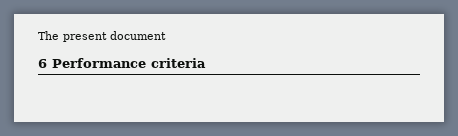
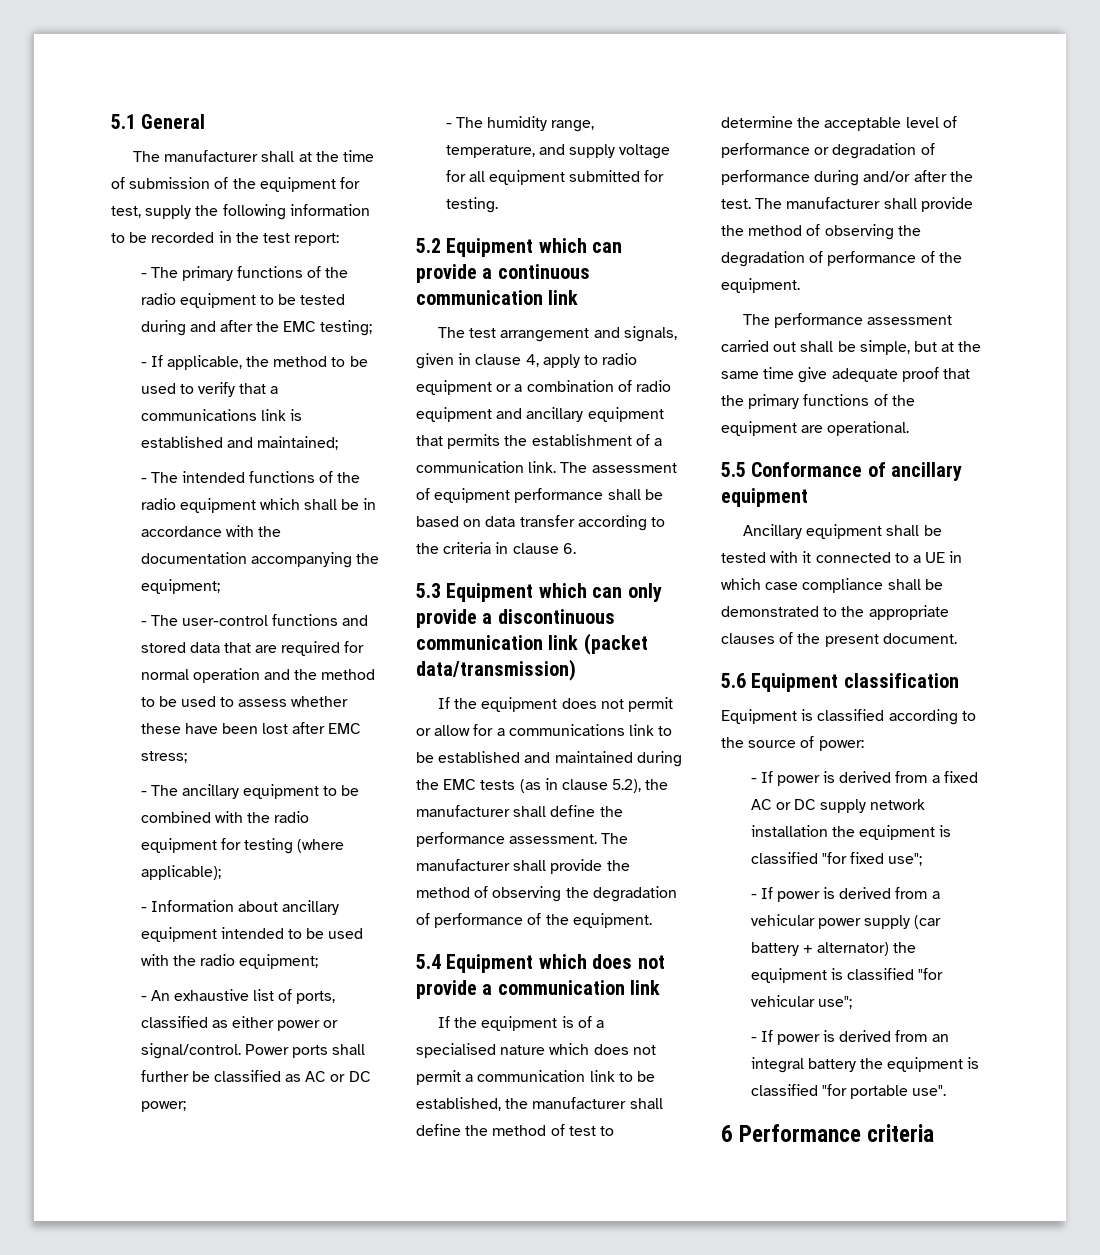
[38,31,166,42] The present document -> [111,114,206,129] [133,150,374,162] [111,177,360,192] [111,204,370,220] [111,231,340,246] [140,266,349,281] [140,293,346,308] [140,320,373,336] [140,355,368,370] [140,382,279,397] [140,409,302,421] [140,436,338,450] [140,471,361,483] [140,498,377,513] [140,525,281,537] [140,552,379,568] [140,579,220,594] [140,614,369,626] [140,641,365,656] [140,668,376,683] [140,696,349,707] [140,722,362,734] [140,751,187,763] [140,784,360,799] [140,811,310,823] [140,838,345,854] [140,865,221,880] [140,900,340,915] [140,927,364,942] [140,954,319,969] [140,989,336,1004] [140,1016,339,1031] [140,1043,366,1059] [140,1070,371,1082] [140,1101,186,1112] [445,116,595,132] [445,144,671,159] [445,170,665,185] [445,197,498,213] [416,238,623,257] [416,264,590,283] [416,290,579,305] [438,326,677,342] [416,353,638,369] [416,380,671,395] [416,407,664,422] [416,434,662,449] [416,461,677,473] [416,488,663,503] [416,515,665,531] [416,542,576,554] [416,583,662,602] [416,609,615,628] [416,633,648,655] [416,659,576,681] [438,697,673,712] [416,724,673,736] [416,751,682,767] [416,778,669,793] [416,805,623,817] [416,832,629,847] [416,859,630,874] [416,886,677,902] [416,913,652,928] [416,954,665,973] [416,980,661,999] [438,1016,604,1031] [416,1043,656,1058] [416,1070,655,1085] [416,1097,663,1111] [416,1124,614,1136] [721,116,957,131] [721,143,935,159] [721,170,973,186] [721,197,973,212] [721,224,921,240] [721,251,962,267] [721,278,800,293] [743,313,953,328] [721,340,982,355] [721,367,970,383] [721,394,915,409] [721,421,910,436] [721,462,963,481] [721,488,808,507] [743,524,942,539] [721,551,963,563] [721,578,943,593] [721,605,949,620] [721,632,957,647] [721,673,959,692] [721,709,976,725] [721,736,864,751] [750,771,978,786] [750,799,926,813] [750,825,952,840] [750,852,923,866] [750,887,940,902] [750,914,942,929] [750,942,917,956] [750,968,944,983] [750,995,852,1009] [750,1030,949,1045] [750,1057,980,1073] [750,1084,947,1099] 5.1 General // The manufacturer shall at the time of submission of the equipment for test, supply the following information to be recorded in the test report: // - The primary functions of the radio equipment to be tested during and after the EMC testing; // - If applicable, the method to be used to verify that a communications link is established and maintained; // - The intended functions of the radio equipment which shall be in accordance with the documentation accompanying the equipment; // - The user-control functions and stored data that are required for normal operation and the method to be used to assess whether these have been lost after EMC stress; // - The ancillary equipment to be combined with the radio equipment for testing (where applicable); // - Information about ancillary equipment intended to be used with the radio equipment; // - An exhaustive list of ports, classified as either power or signal/control. Power ports shall further be classified as AC or DC power; // - The humidity range, temperature, and supply voltage for all equipment submitted for testing. // 5.2 Equipment which can provide a continuous communication link // The test arrangement and signals, given in clause 4, apply to radio equipment or a combination of radio equipment and ancillary equipment that permits the establishment of a communication link. The assessment of equipment performance shall be based on data transfer according to the criteria in clause 6. // 5.3 Equipment which can only provide a discontinuous communication link (packet data/transmission) // If the equipment does not permit or allow for a communications link to be established and maintained during the EMC tests (as in clause 5.2), the manufacturer shall define the performance assessment. The manufacturer shall provide the method of observing the degradation of performance of the equipment. // 5.4 Equipment which does not provide a communication link // If the equipment is of a specialised nature which does not permit a communication link to be established, the manufacturer shall define the method of test to determine the acceptable level of performance or degradation of performance during and/or after the test. The manufacturer shall provide the method of observing the degradation of performance of the equipment. // The performance assessment carried out shall be simple, but at the same time give adequate proof that the primary functions of the equipment are operational. // 5.5 Conformance of ancillary equipment // Ancillary equipment shall be tested with it connected to a UE in which case compliance shall be demonstrated to the appropriate clauses of the present document. // 5.6 Equipment classification // Equipment is classified according to the source of power: // - If power is derived from a fixed AC or DC supply network installation the equipment is classified "for fixed use"; // - If power is derived from a vehicular power supply (car battery + alternator) the equipment is classified "for vehicular use"; // - If power is derived from an integral battery the equipment is classified "for portable use".

